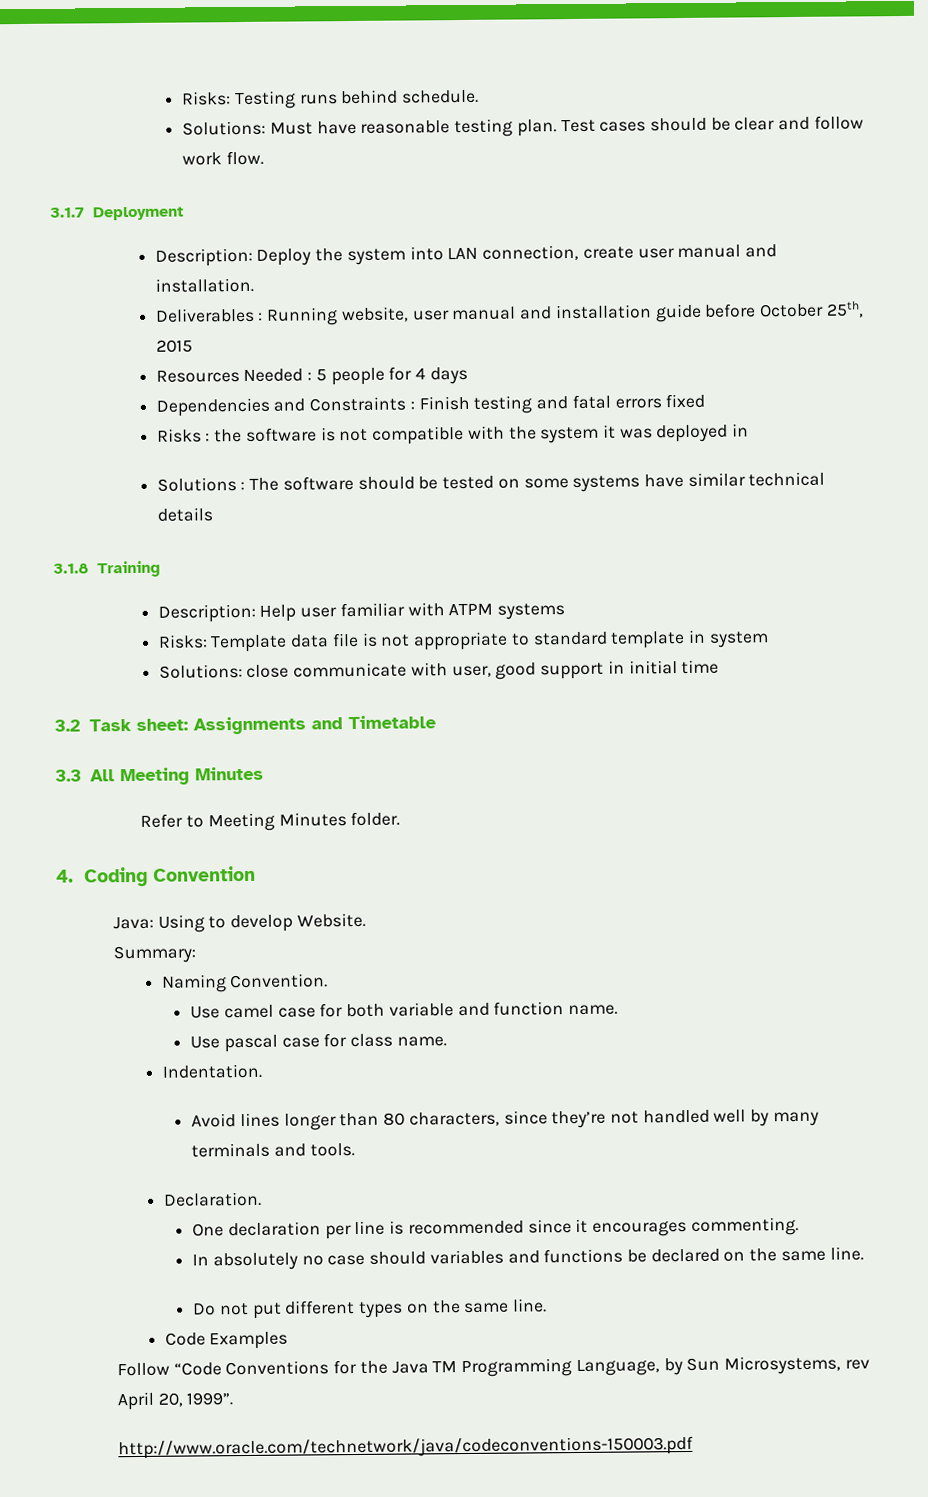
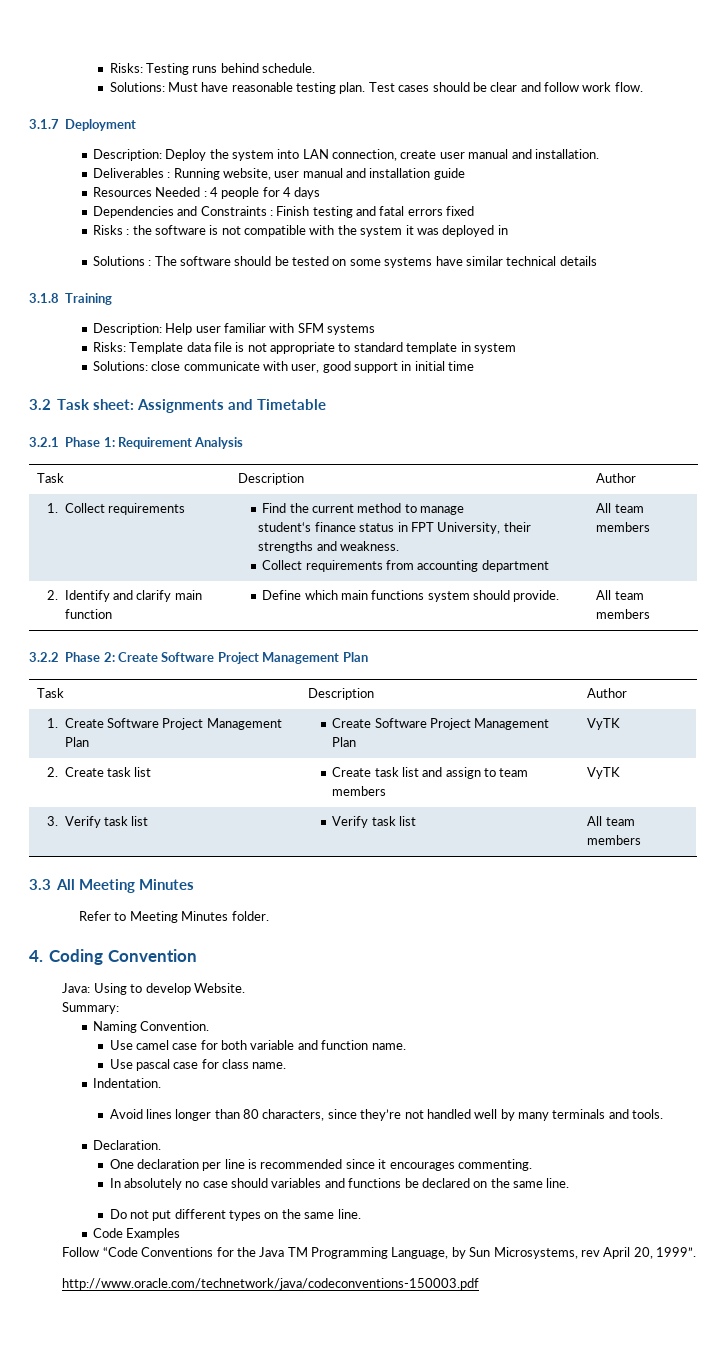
[704,300,864,318] [155,339,193,353] before October 25th, 2015 -> (465, 174) none
[315,369,327,382] 5 -> [209,187,218,197] 4
[448,603,494,616] ATPM -> [297,323,324,333] SFM
(436, 722) none -> [29,437,244,449] [37,473,65,483] [238,473,305,485] [596,473,637,483] [47,503,186,515] [262,503,465,515] [258,522,531,534] [258,541,400,553] [262,560,549,572] [596,503,644,513] [596,522,651,532] [47,590,202,602] [64,609,112,619] [262,590,560,602] [596,590,644,600] [596,609,651,619] [29,652,368,664] [37,688,65,698] [308,688,375,700] [587,688,628,698] [47,718,282,730] [64,737,89,747] [332,718,550,730] [332,737,357,747] [587,718,621,730] [47,767,152,777] [332,767,529,779] [332,786,387,796] [587,767,621,779] [47,816,149,828] [332,816,416,828] [587,816,635,826] [587,835,642,845] // 3.2.1 Phase 1: Requirement Analysis // Task | Description | Author // 1. Collect requirements | Find the current method to manage // student‘s finance status in FPT University, their strengths and weakness. // Collect requirements from accounting department | All team members // 2. Identify and clarify main function | Define which main functions system should provide. | All team members // 3.2.2 Phase 2: Create Software Project Management Plan // Task | Description | Author // 1. Create Software Project Management Plan | Create Software Project Management Plan | VyTK // 2. Create task list | Create task list and assign to team members | VyTK // 3. Verify task list | Verify task list | All team members

